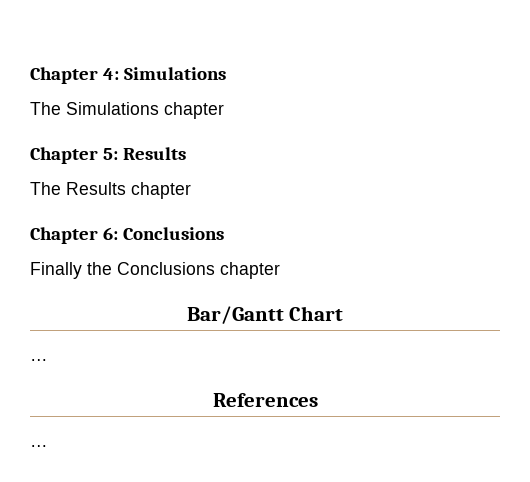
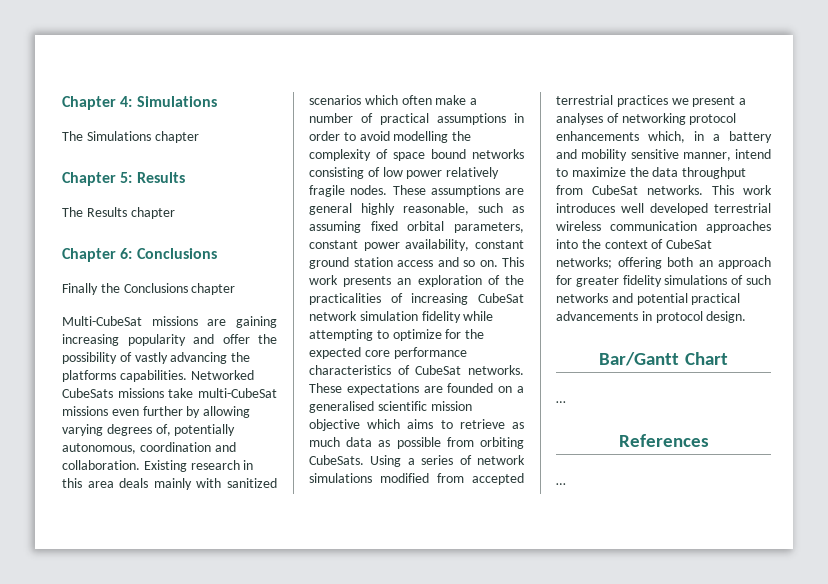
(280, 270) none -> [62,316,277,328] [62,334,277,346] [62,352,251,364] [62,370,254,382] [62,388,277,398] [62,406,251,418] [62,424,236,436] [62,442,236,454] [62,460,254,472] [62,478,277,490] [309,95,478,105] [309,113,524,125] [309,131,472,143] [309,149,524,161] [309,167,500,179] [309,185,524,197] [309,203,524,215] [309,221,524,233] [309,239,524,251] [309,257,524,269] [309,275,524,287] [309,293,524,305] [309,311,494,323] [309,329,485,341] [309,347,467,359] [309,365,524,375] [309,383,524,395] [309,401,472,413] [309,419,524,431] [309,437,524,449] [309,455,525,467] [309,473,524,485] [556,95,747,107] [556,113,737,125] [556,131,772,143] [556,149,771,161] [556,167,747,179] [556,185,772,195] [556,203,771,215] [556,221,771,233] [556,239,713,249] [556,257,771,269] [556,275,771,287] [556,293,741,305] [556,311,747,323] // Multi-CubeSat missions are gaining increasing popularity and offer the possibility of vastly advancing the platforms capabilities. Networked CubeSats missions take multi-CubeSat missions even further by allowing varying degrees of, potentially autonomous, coordination and collaboration. Existing research in this area deals mainly with sanitized scenarios which often make a number of practical assumptions in order to avoid modelling the complexity of space bound networks consisting of low power relatively fragile nodes. These assumptions are general highly reasonable, such as assuming fixed orbital parameters, constant power availability, constant ground station access and so on. This work presents an exploration of the practicalities of increasing CubeSat network simulation fidelity while attempting to optimize for the expected core performance characteristics of CubeSat networks. These expectations are founded on a generalised scientific mission objective which aims to retrieve as much data as possible from orbiting CubeSats. Using a series of network simulations modified from accepted terrestrial practices we present a analyses of networking protocol enhancements which, in a battery and mobility sensitive manner, intend to maximize the data throughput from CubeSat networks. This work introduces well developed terrestrial wireless communication approaches into the context of CubeSat networks; offering both an approach for greater fidelity simulations of such networks and potential practical advancements in protocol design.

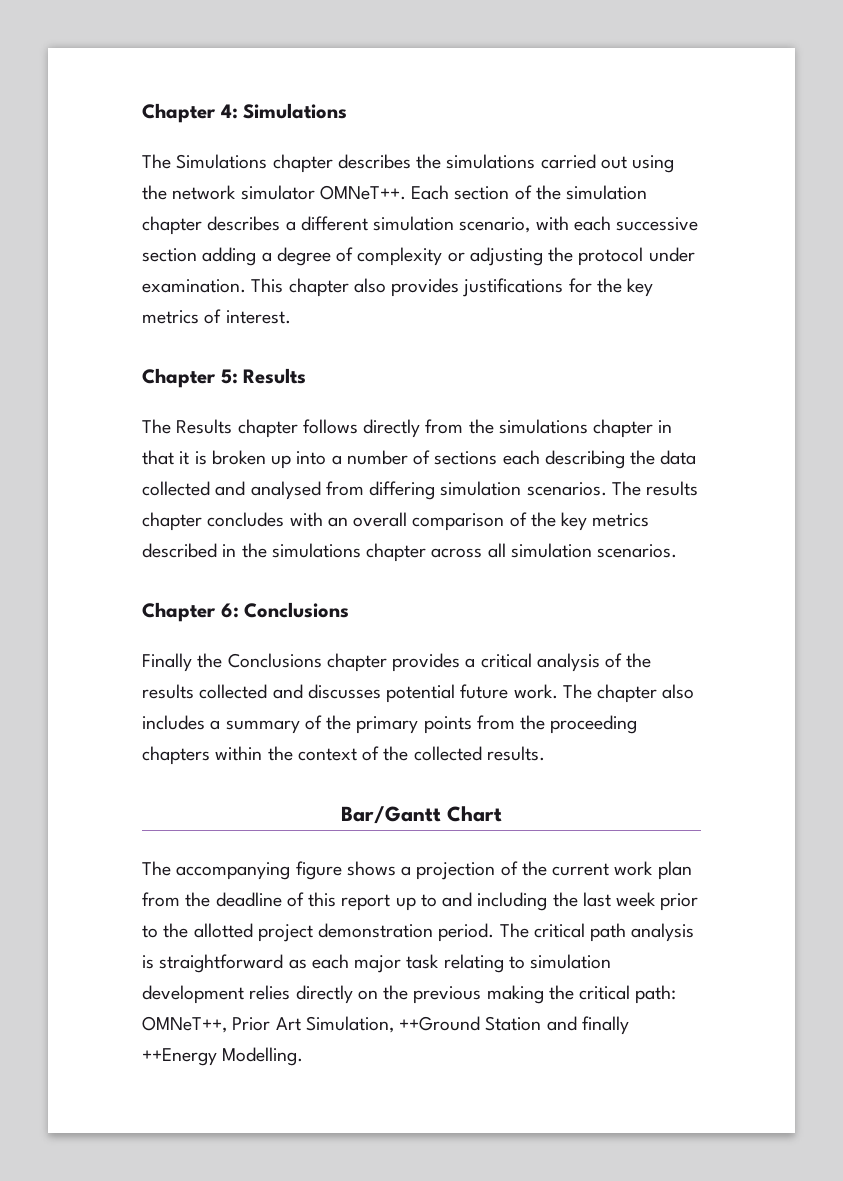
(199, 137) none -> [337,154,675,173] [142,185,648,200] [142,216,699,235] [142,247,695,266] [142,278,654,297] [142,309,291,324] describes the simulations carried out using the network simulator OMNeT++. Each section of the simulation chapter describes a different simulation scenario, with each successive section adding a degree of complexity or adjusting the protocol under examination. This chapter also provides justifications for the key metrics of interest.
(175, 213) none -> [302,419,673,438] [142,450,697,469] [142,481,699,500] [142,512,650,531] [142,543,678,562] follows directly from the simulations chapter in that it is broken up into a number of sections each describing the data collected and analysed from differing simulation scenarios. The results chapter concludes with an overall comparison of the key metrics described in the simulations chapter across all simulation scenarios.
[62,316,277,328] [62,334,277,346] [62,352,251,364] [62,370,254,382] [62,388,277,398] [62,406,251,418] [62,424,236,436] [62,442,236,454] [62,460,254,472] [62,478,277,490] [309,95,478,105] [309,113,524,125] [309,131,472,143] [309,149,524,161] [309,167,500,179] [309,185,524,197] [309,203,524,215] [309,221,524,233] [309,239,524,251] [309,257,524,269] [309,275,524,287] [309,293,524,305] [309,311,494,323] [309,329,485,341] [309,347,467,359] [309,365,524,375] [309,383,524,395] [309,401,472,413] [309,419,524,431] [309,437,524,449] [309,455,525,467] [309,473,524,485] [556,95,747,107] [556,113,737,125] [556,131,772,143] [556,149,771,161] [556,167,747,179] [556,185,772,195] [556,203,771,215] [556,221,771,233] [556,239,713,249] [556,257,771,269] [556,275,771,287] [556,293,741,305] [556,311,747,323] [599,352,728,366] [556,401,566,403] [618,434,709,447] [556,483,566,485] // Multi-CubeSat missions are gaining increasing popularity and offer the possibility of vastly advancing the platforms capabilities. Networked CubeSats missions take multi-CubeSat missions even further by allowing varying degrees of, potentially autonomous, coordination and collaboration. Existing research in this area deals mainly with sanitized scenarios which often make a number of practical assumptions in order to avoid modelling the complexity of space bound networks consisting of low power relatively fragile nodes. These assumptions are general highly reasonable, such as assuming fixed orbital parameters, constant power availability, constant ground station access and so on. This work presents an exploration of the practicalities of increasing CubeSat network simulation fidelity while attempting to optimize for the expected core performance characteristics of CubeSat networks. These expectations are founded on a generalised scientific mission objective which aims to retrieve as much data as possible from orbiting CubeSats. Using a series of network simulations modified from accepted terrestrial practices we present a analyses of networking protocol enhancements which, in a battery and mobility sensitive manner, intend to maximize the data throughput from CubeSat networks. This work introduces well developed terrestrial wireless communication approaches into the context of CubeSat networks; offering both an approach for greater fidelity simulations of such networks and potential practical advancements in protocol design. // Bar/Gantt Chart // … // References // … -> [392,653,652,672] [142,684,695,703] [142,715,638,734] [142,746,545,765] [341,806,502,824] [142,861,692,880] [142,892,699,911] [142,923,695,942] [142,954,612,973] [142,985,677,1004] [142,1016,629,1035] [142,1047,304,1066] provides a critical analysis of the results collected and discusses potential future work. The chapter also includes a summary of the primary points from the proceeding chapters within the context of the collected results. // Bar/Gantt Chart // The accompanying figure shows a projection of the current work plan from the deadline of this report up to and including the last week prior to the allotted project demonstration period. The critical path analysis is straightforward as each major task relating to simulation development relies directly on the previous making the critical path: OMNeT++, Prior Art Simulation, ++Ground Station and finally ++Energy Modelling.

